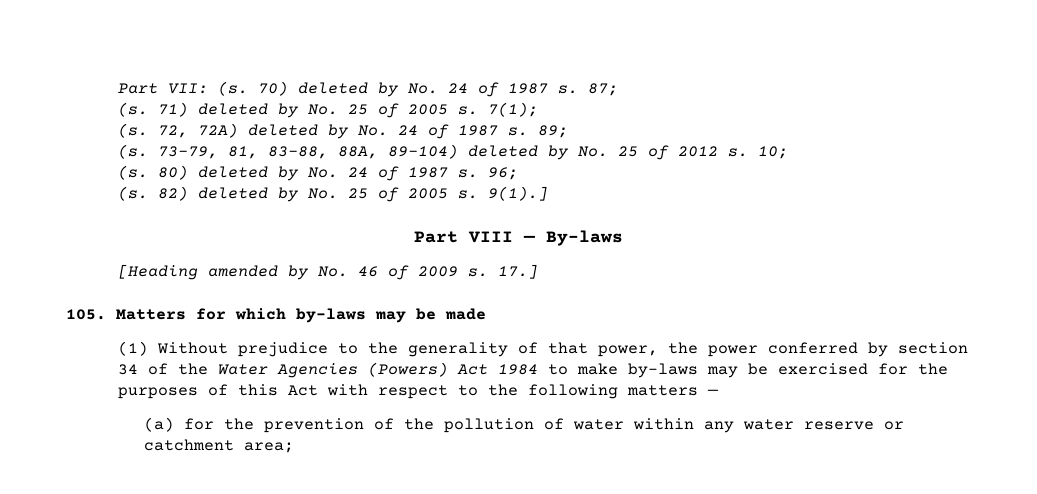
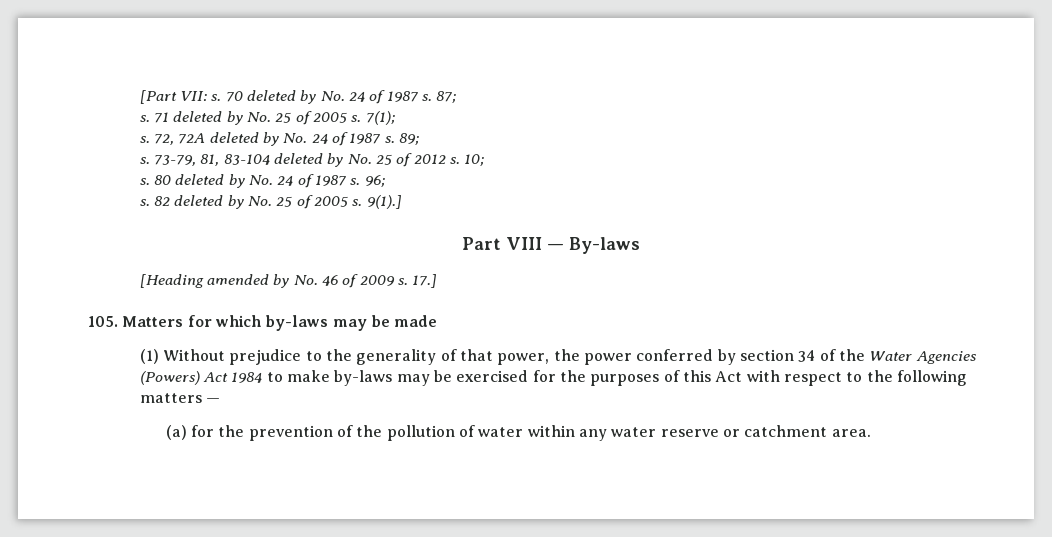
[118,81,289,96] Part VII: (s. 70) -> [139,90,243,104] [Part VII: s. 70
[118,102,189,117] (s. 71) -> [139,112,170,123] s. 71
[118,123,239,138] (s. 72, 72A) -> [139,133,206,145] s. 72, 72A
[118,144,149,159] (s. -> [139,157,150,164] s.
[268,144,459,159] 83-88, 88A, 89-104) -> [223,154,270,165] 83-104
[118,165,189,180] (s. 80) -> [139,175,172,185] s. 80
[118,186,189,201] (s. 82) -> [139,196,171,206] s. 82
[244,442,295,453] area; -> [831,429,871,437] area.

